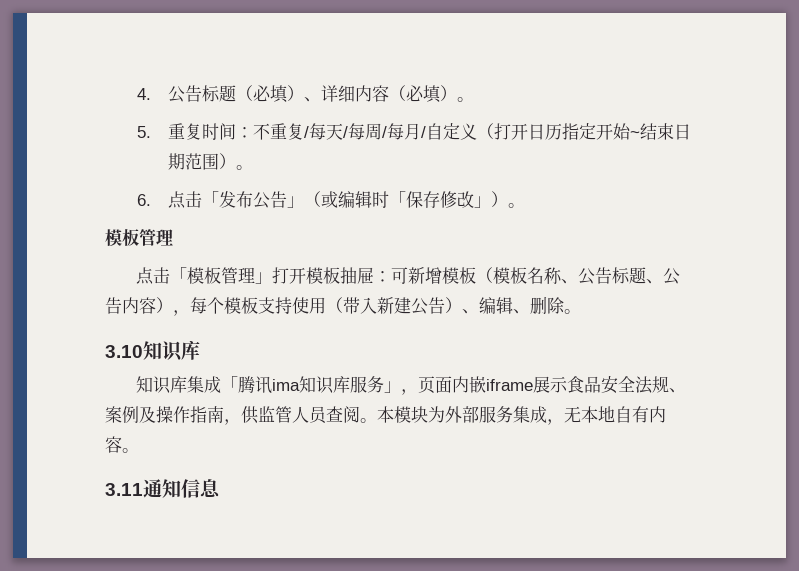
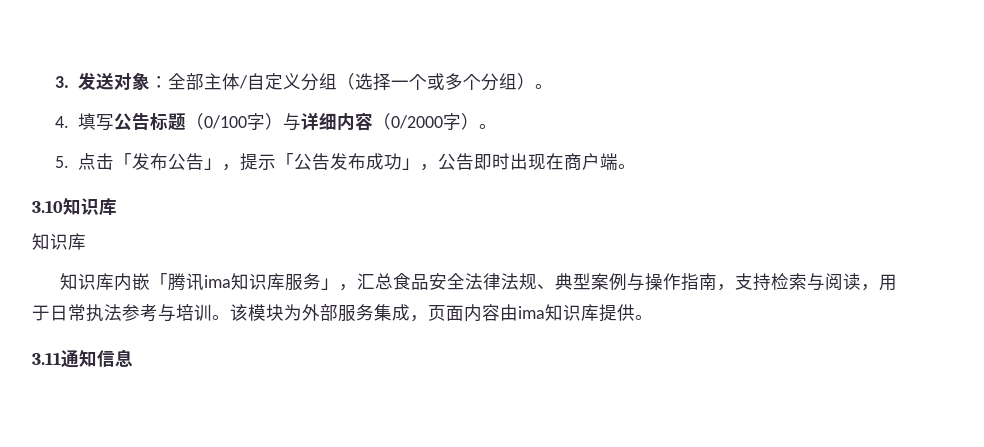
[136,85,475,103] [136,123,692,140] [168,153,254,170] [136,194,151,206] 4.公告标题（必填）、详细内容（必填）。 // 5.重复时间：不重复/每天/每周/每月/自定义（打开日历指定开始~结束日期范围）。 // 6. -> [55,72,554,91] [55,112,498,131] [55,156,70,168] 3.发送对象：全部主体/自定义分组（选择一个或多个分组）。 // 4.填写公告标题（0/100字）与详细内容（0/2000字）。 // 5.
[304,191,526,208] [105,229,173,246] [135,267,680,285] [105,296,565,316] （或编辑时「保存修改」）。 // 模板管理 // 点击「模板管理」打开模板抽屉：可新增模板（模板名称、公告标题、公告内容），每个模板支持使用（带入新建公告）、编辑、删除 -> [222,153,619,171] ，提示「公告发布成功」，公告即时出现在商户端
[186,376,221,393] 集成 -> [59,273,150,291] // 知识库内嵌
[417,376,686,394] [105,406,394,425] 页面内嵌iframe展示食品安全法规、案例及操作指南，供监管人员查阅。本 -> [356,273,897,291] [32,304,248,322] 汇总食品安全法律法规、典型案例与操作指南，支持检索与阅读，用于日常执法参考与培训。该
[564,406,666,423] [105,436,122,453] 无本地自有内容 -> [428,304,635,322] 页面内容由ima知识库提供

